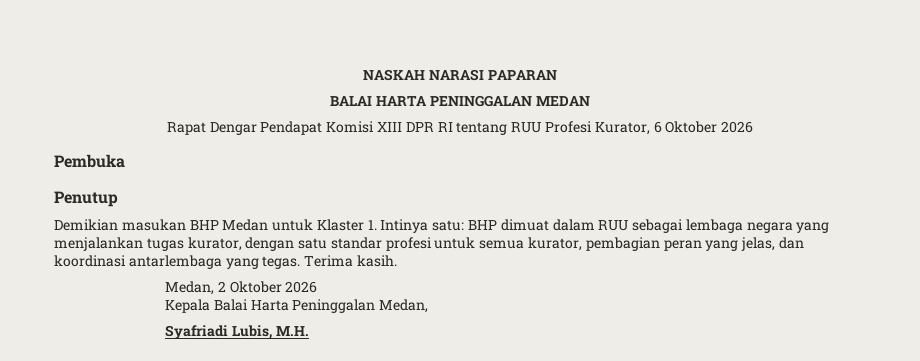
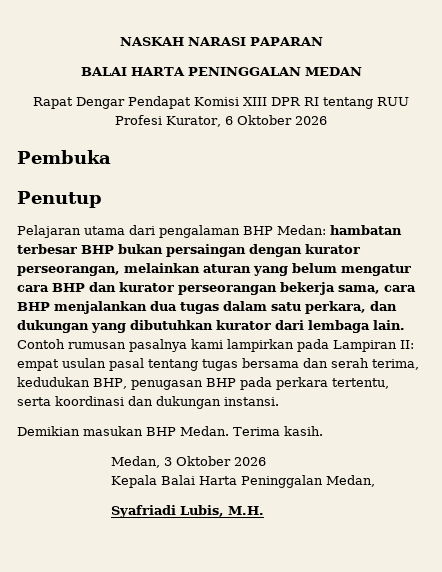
[54,219,830,233] [54,237,804,251] [54,255,301,269] Demikian masukan BHP Medan untuk Klaster 1. Intinya satu: BHP dimuat dalam RUU sebagai lembaga negara yang menjalankan tugas kurator, dengan satu standar profesi untuk semua kurator, pembagian peran yang jelas, dan koordinasi antarlembaga yang tegas. -> [17,225,402,238] [17,244,360,257] [17,263,411,276] [17,282,416,295] [17,301,397,314] [17,320,405,333] [17,339,414,352] [17,358,419,371] [17,377,389,390] [17,396,279,409] [17,426,229,436] Pelajaran utama dari pengalaman BHP Medan: hambatan terbesar BHP bukan persaingan dengan kurator perseorangan, melainkan aturan yang belum mengatur cara BHP dan kurator perseorangan bekerja sama, cara BHP menjalankan dua tugas dalam satu perkara, dan dukungan yang dibutuhkan kurator dari lembaga lain. Contoh rumusan pasalnya kami lampirkan pada Lampiran II: empat usulan pasal tentang tugas bersama dan serah terima, kedudukan BHP, penugasan BHP pada perkara tertentu, serta koordinasi dan dukungan instansi. // Demikian masukan BHP Medan.
[217,281,226,292] 2 -> [163,457,172,466] 3

